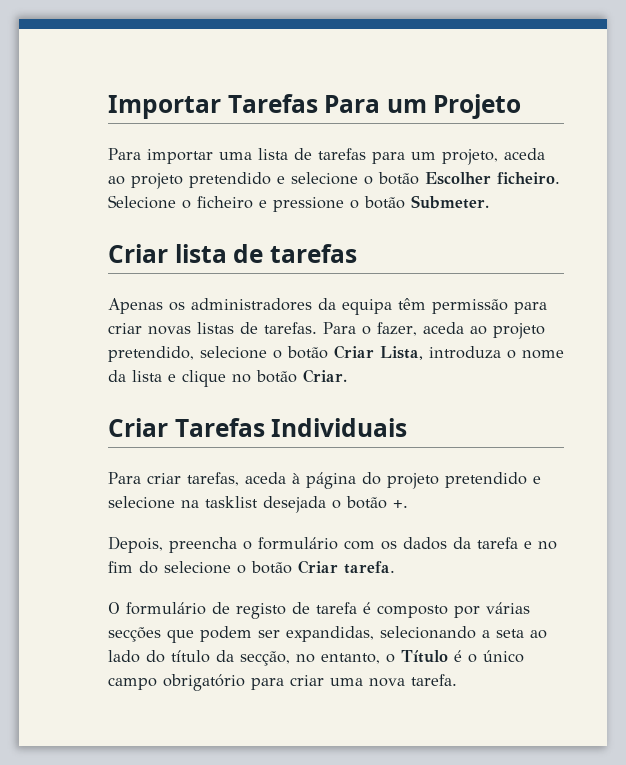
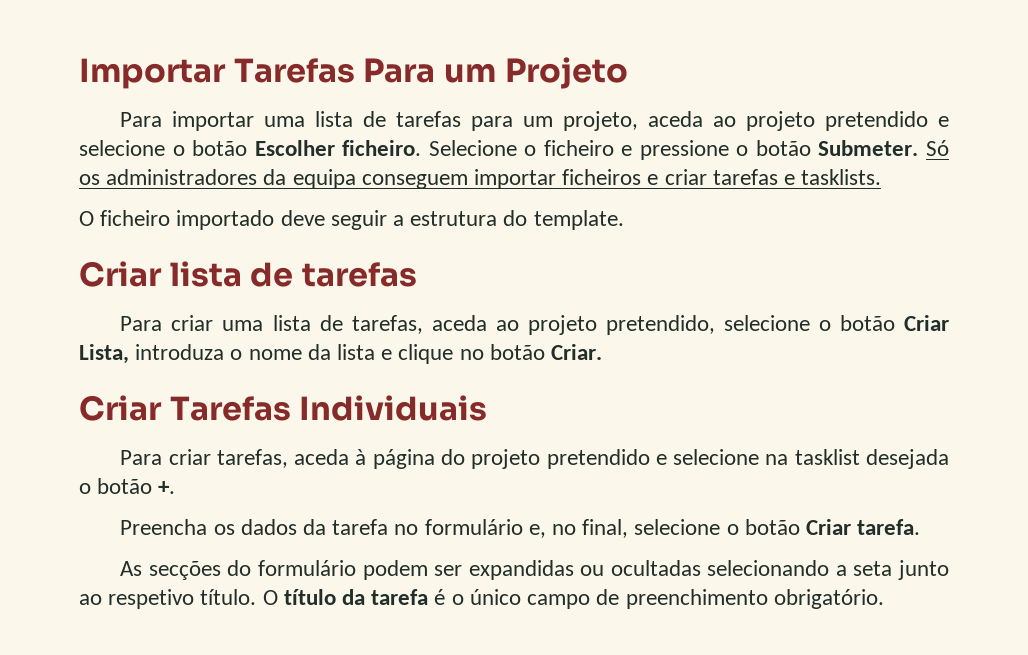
[108,244,357,263] [108,298,547,315] [108,322,417,336] // Criar lista de tarefas // Apenas os administradores da equipa têm permissão para criar novas listas de tarefas. Para o fazer, -> [926,140,949,156] [79,169,882,189] [79,210,624,230] [79,261,417,287] [120,315,423,334] Só os administradores da equipa conseguem importar ficheiros e criar tarefas e tasklists. // O ficheiro importado deve seguir a estrutura do template. // Criar lista de tarefas // Para criar uma lista de tarefas,
[108,536,557,553] [108,561,158,574] Depois, preencha o formulário com os dados da tarefa e no fim do -> [120,519,629,538] Preencha os dados da tarefa no formulário e, no final,
[108,602,530,619] [108,626,547,643] [108,650,524,666] [108,674,457,691] O formulário de registo de tarefa é composto por várias secções que podem ser expandidas, selecionando a seta ao lado do título da secção, no entanto, o Título é o único campo obrigatório para criar uma nova tarefa. -> [120,560,949,580] [79,589,884,609] As secções do formulário podem ser expandidas ou ocultadas selecionando a seta junto ao respetivo título. O título da tarefa é o único campo de preenchimento obrigatório.

